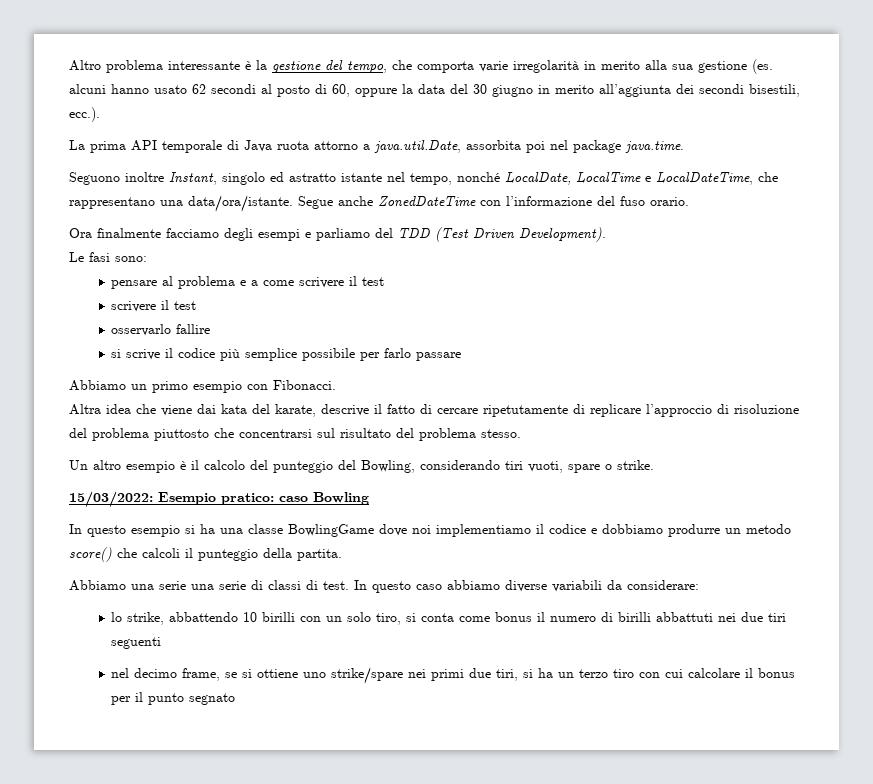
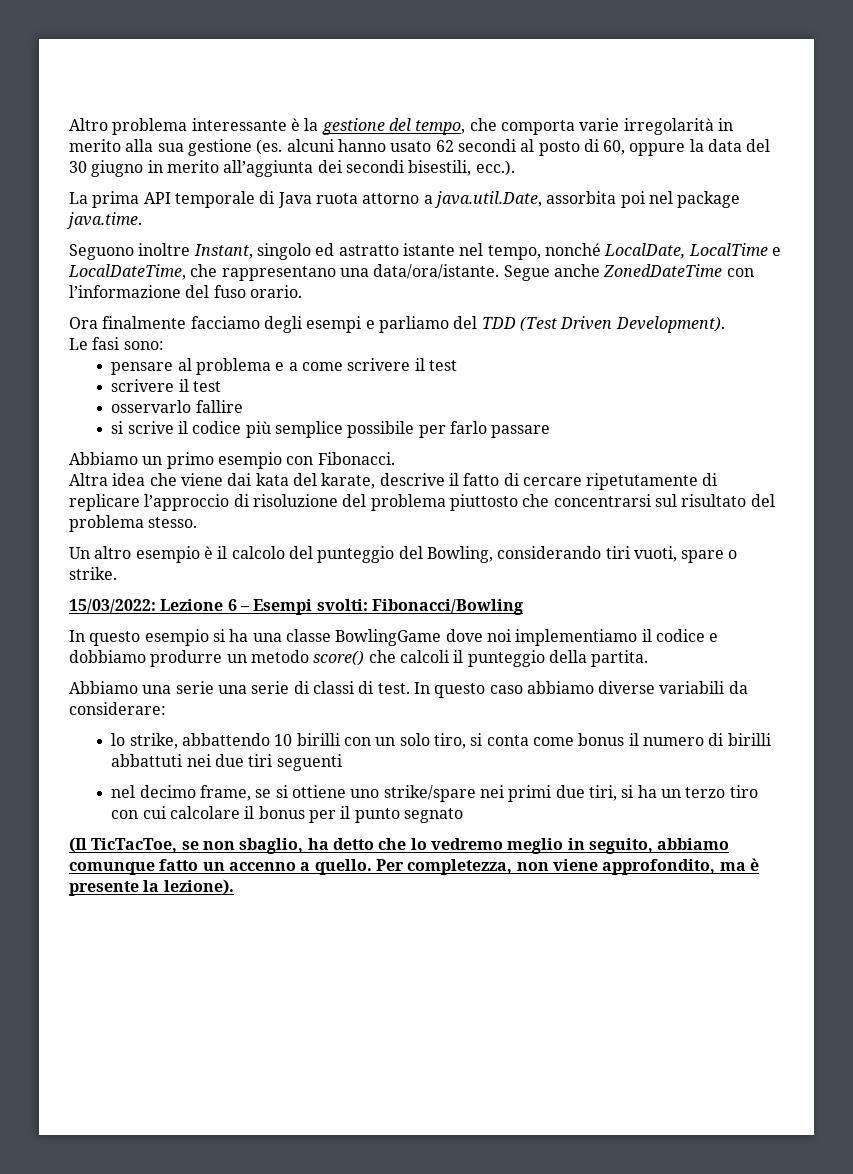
[158,492,369,505] Esempio pratico: caso Bowling -> [160,599,523,615] Lezione 6 – Esempi svolti: Fibonacci/Bowling
(236, 699) none -> [69,837,730,854] [69,858,759,875] [69,879,234,896] // (Il TicTacToe, se non sbaglio, ha detto che lo vedremo meglio in seguito, abbiamo comunque fatto un accenno a quello. Per completezza, non viene approfondito, ma è presente la lezione).

